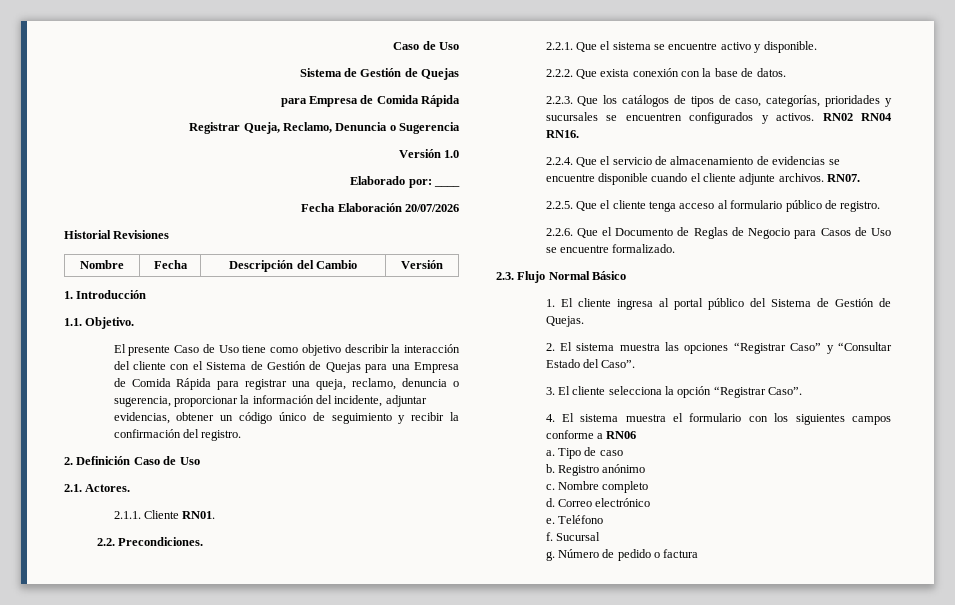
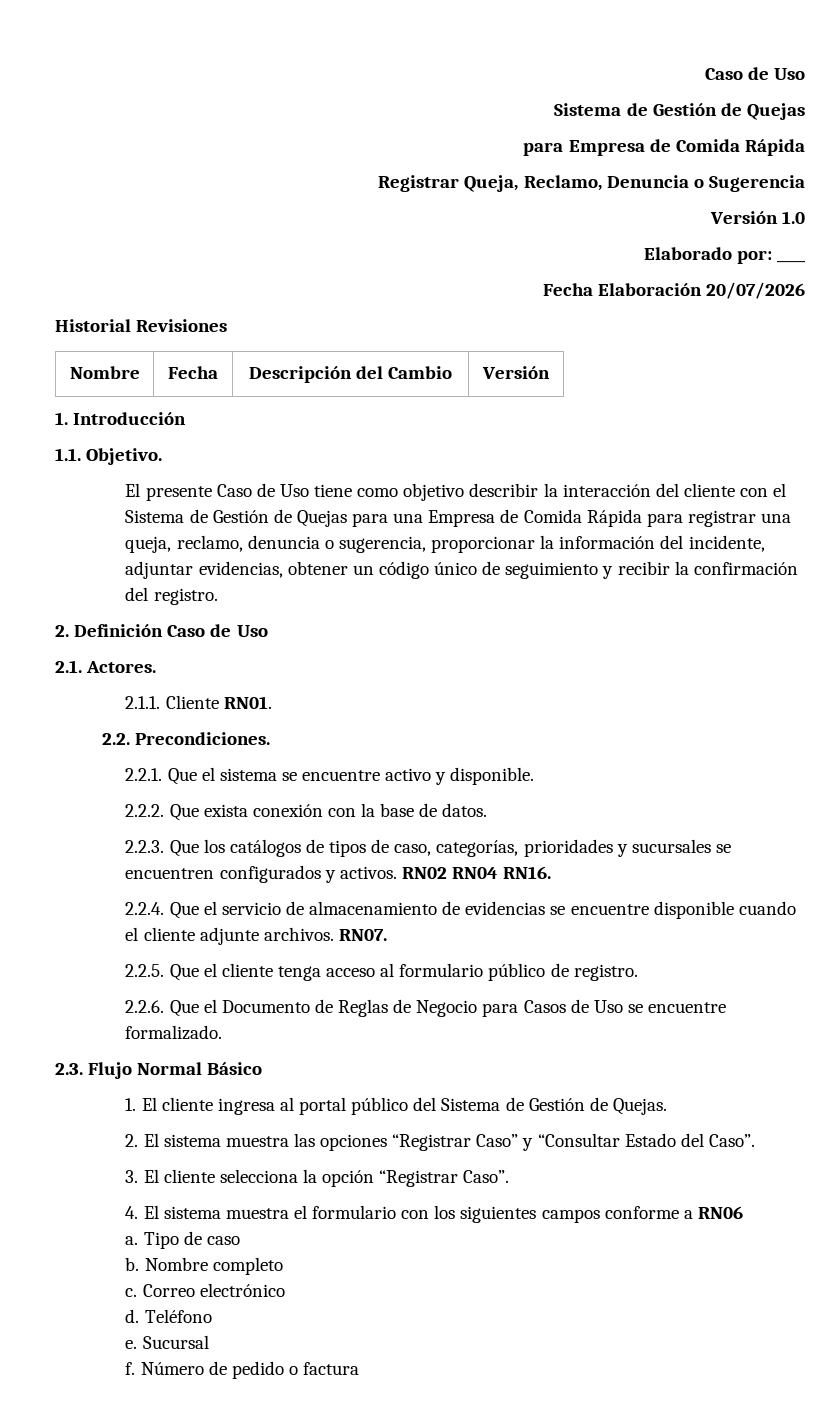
[557,464,646,476] [545,484,555,490] Registro anónimo // c. -> (140, 1264) none
[545,498,555,507] d. -> [125,1288,138,1297] c.
[545,518,555,524] e. -> [125,1309,140,1323] d.
[545,532,553,541] f. -> [125,1340,138,1349] e.
[545,551,555,561] g. -> [125,1362,136,1375] f.

